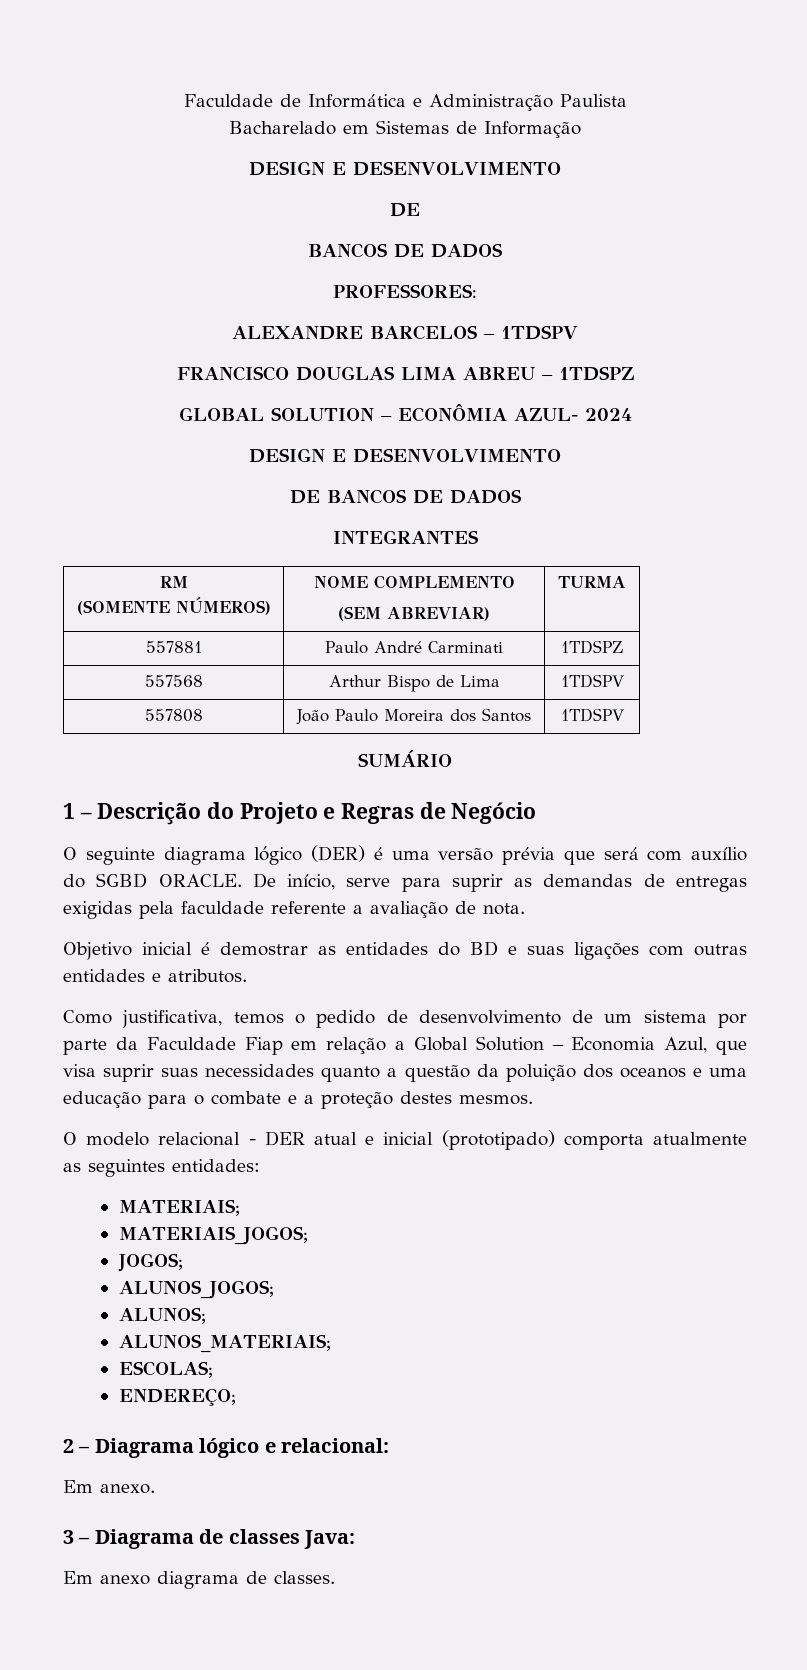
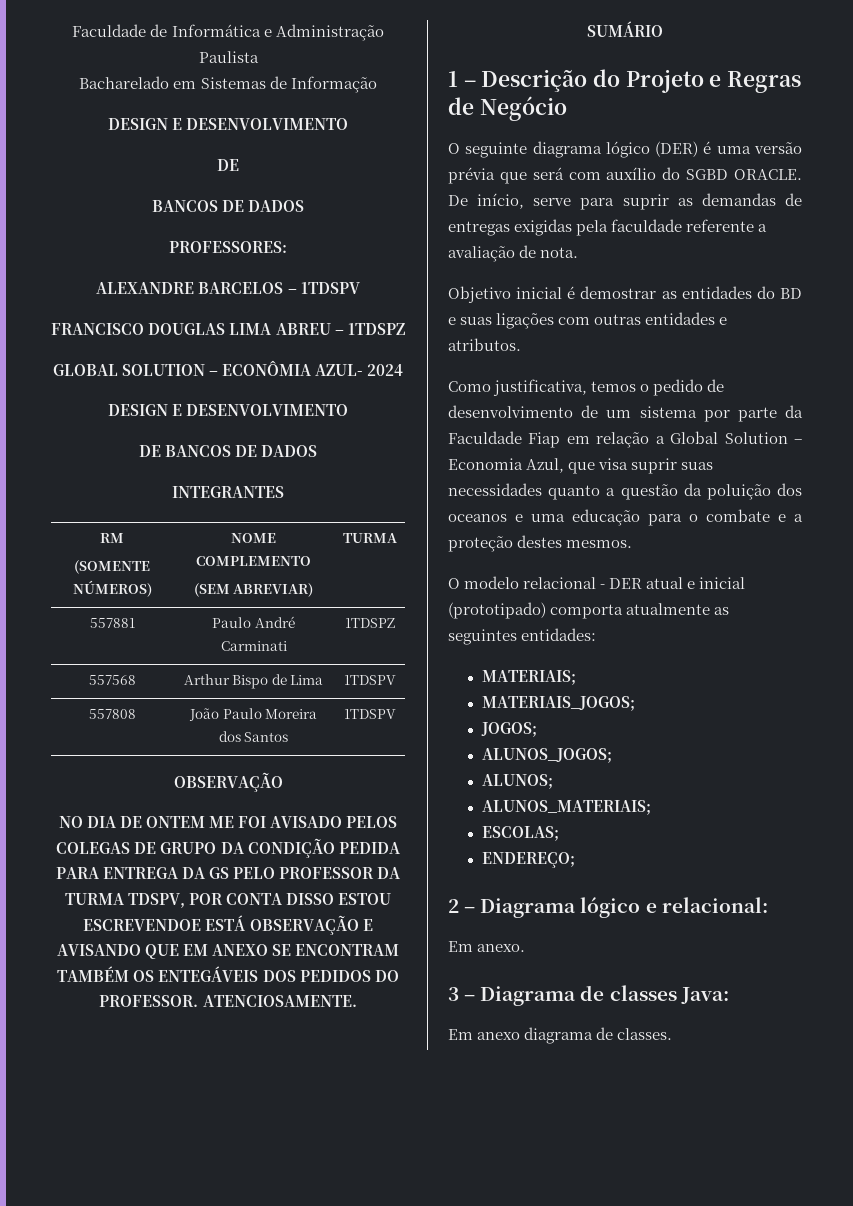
(625, 715) none -> [173,772,283,792] [58,816,398,828] [56,838,401,858] [55,867,402,879] [64,893,392,908] [83,915,373,935] [56,944,400,959] [57,966,399,982] [99,995,357,1007] // OBSERVAÇÃO // NO DIA DE ONTEM ME FOI AVISADO PELOS COLEGAS DE GRUPO DA CONDIÇÃO PEDIDA PARA ENTREGA DA GS PELO PROFESSOR DA TURMA TDSPV, POR CONTA DISSO ESTOU ESCREVENDOE ESTÁ OBSERVAÇÃO E AVISANDO QUE EM ANEXO SE ENCONTRAM TAMBÉM OS ENTEGÁVEIS DOS PEDIDOS DO PROFESSOR. ATENCIOSAMENTE.

